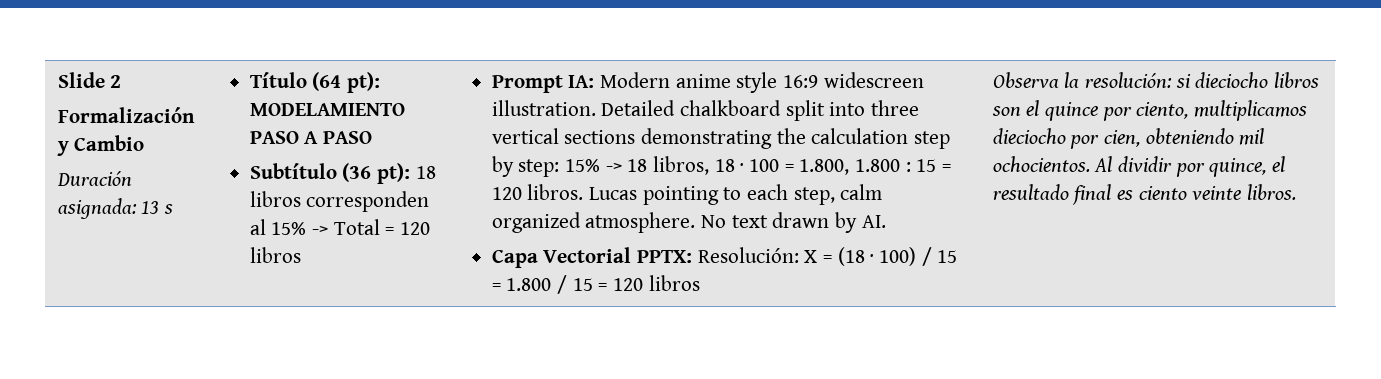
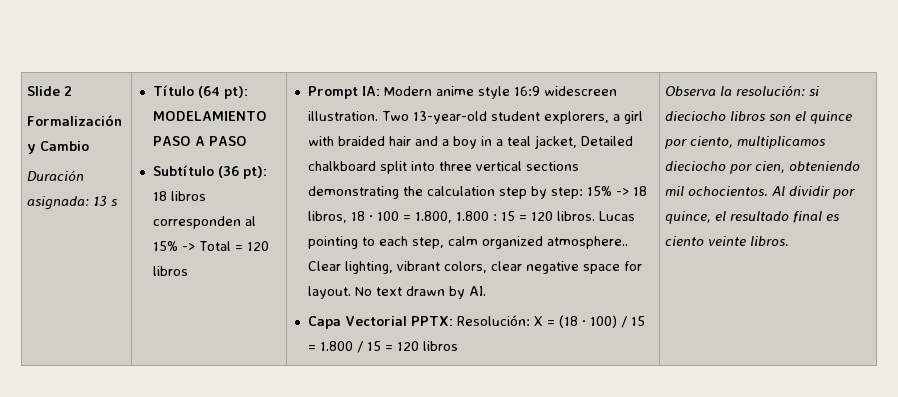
(596, 108) none -> [381,111,643,124] [307,135,577,149] Two 13-year-old student explorers, a girl with braided hair and a boy in a teal jacket,
[585,212,696,233] atmosphere. -> [546,236,628,249] [307,261,642,274] [307,286,351,299] atmosphere.. Clear lighting, vibrant colors, clear negative space for layout.

